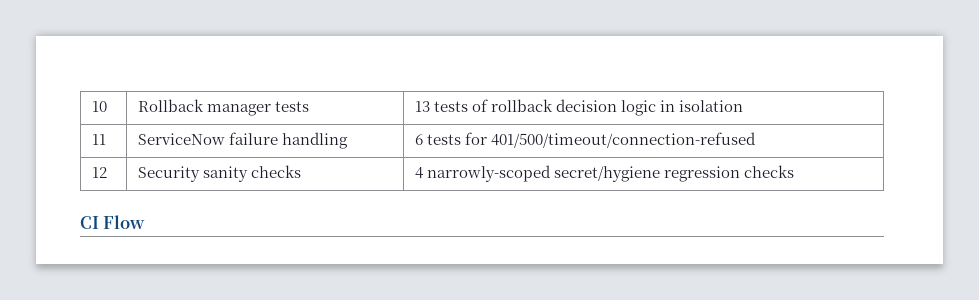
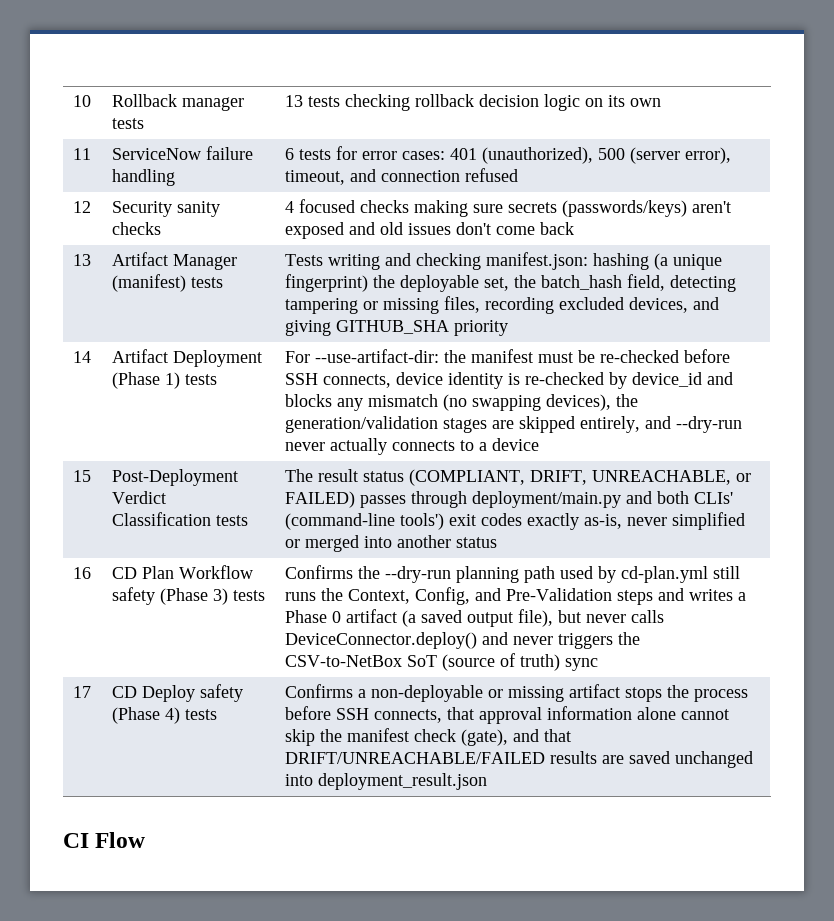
[471,99,488,112] of -> [345,94,411,111] checking
[659,100,743,112] in isolation -> [585,95,662,107] on its own
[490,132,756,148] 401/500/timeout/connection-refused -> [362,147,732,164] [285,168,519,185] error cases: 401 (unauthorized), 500 (server error), timeout, and connection refused
[426,165,794,182] narrowly-scoped secret/hygiene regression checks -> [299,199,732,217] [285,222,575,239] [73,254,92,266] [112,252,238,270] [112,274,224,292] [285,252,723,270] [285,274,737,292] [285,296,720,314] [285,320,509,336] [73,351,92,363] [112,349,263,367] [112,372,218,389] [285,349,731,363] [285,372,734,389] [285,394,639,411] [285,416,743,433] [285,438,540,455] [73,470,92,482] [112,469,239,486] [112,491,167,504] [112,512,249,526] [285,469,752,486] [285,491,734,508] [285,512,746,530] [285,535,498,552] [73,567,92,579] [112,565,254,579] [112,587,266,605] [285,565,741,583] [285,587,747,605] [285,609,665,627] [285,632,641,649] [285,653,599,671] [73,686,92,698] [112,684,244,702] [112,707,218,724] [285,684,749,702] [285,706,730,724] [285,728,572,746] [285,751,754,768] [285,773,488,790] focused checks making sure secrets (passwords/keys) aren't exposed and old issues don't come back // 13 | Artifact Manager (manifest) tests | Tests writing and checking manifest.json: hashing (a unique fingerprint) the deployable set, the batch_hash field, detecting tampering or missing files, recording excluded devices, and giving GITHUB_SHA priority // 14 | Artifact Deployment (Phase 1) tests | For --use-artifact-dir: the manifest must be re-checked before SSH connects, device identity is re-checked by device_id and blocks any mismatch (no swapping devices), the generation/validation stages are skipped entirely, and --dry-run never actually connects to a device // 15 | Post-Deployment Verdict Classification tests | The result status (COMPLIANT, DRIFT, UNREACHABLE, or FAILED) passes through deployment/main.py and both CLIs' (command-line tools') exit codes exactly as-is, never simplified or merged into another status // 16 | CD Plan Workflow safety (Phase 3) tests | Confirms the --dry-run planning path used by cd-plan.yml still runs the Context, Config, and Pre-Validation steps and writes a Phase 0 artifact (a saved output file), but never calls DeviceConnector.deploy() and never triggers the CSV-to-NetBox SoT (source of truth) sync // 17 | CD Deploy safety (Phase 4) tests | Confirms a non-deployable or missing artifact stops the process before SSH connects, that approval information alone cannot skip the manifest check (gate), and that DRIFT/UNREACHABLE/FAILED results are saved unchanged into deployment_result.json

